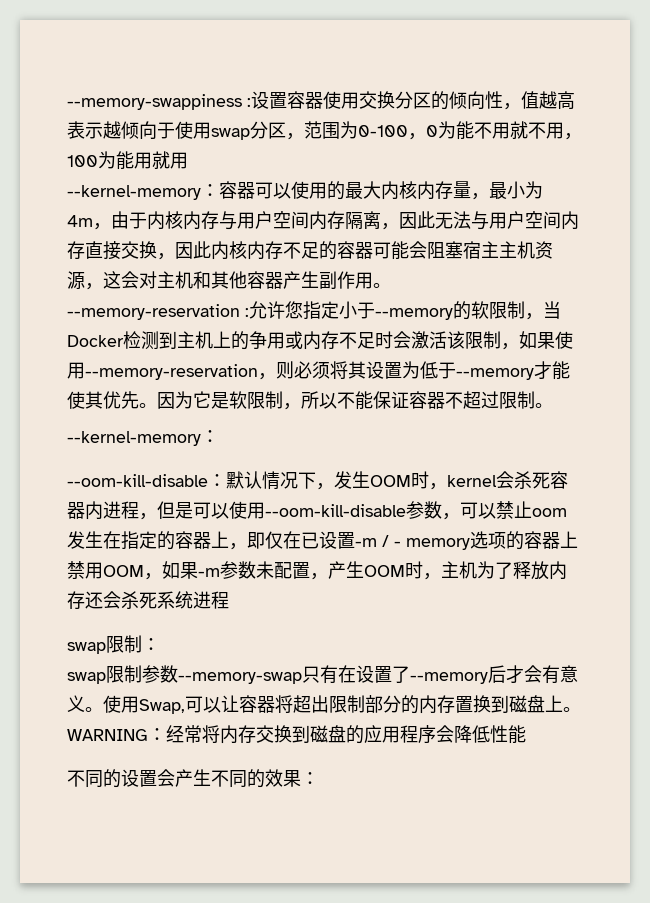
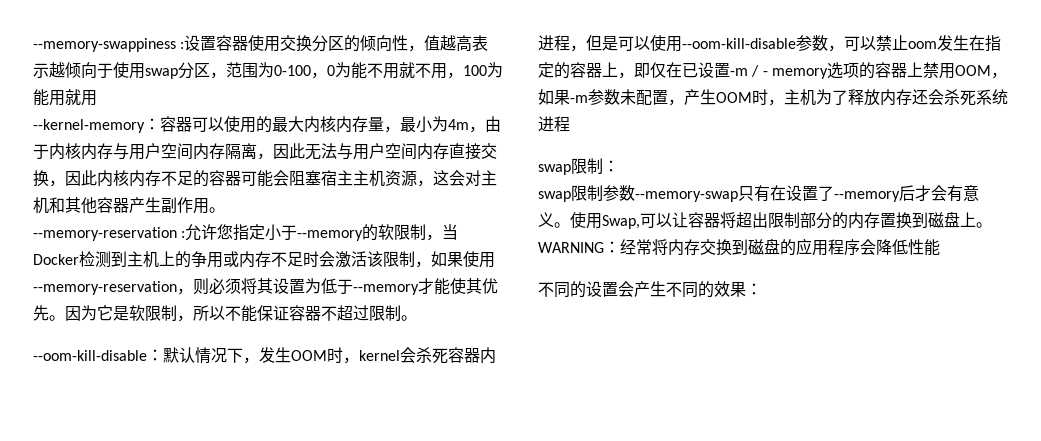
[67,430,219,446] // --kernel-memory： -> (417, 318) none

